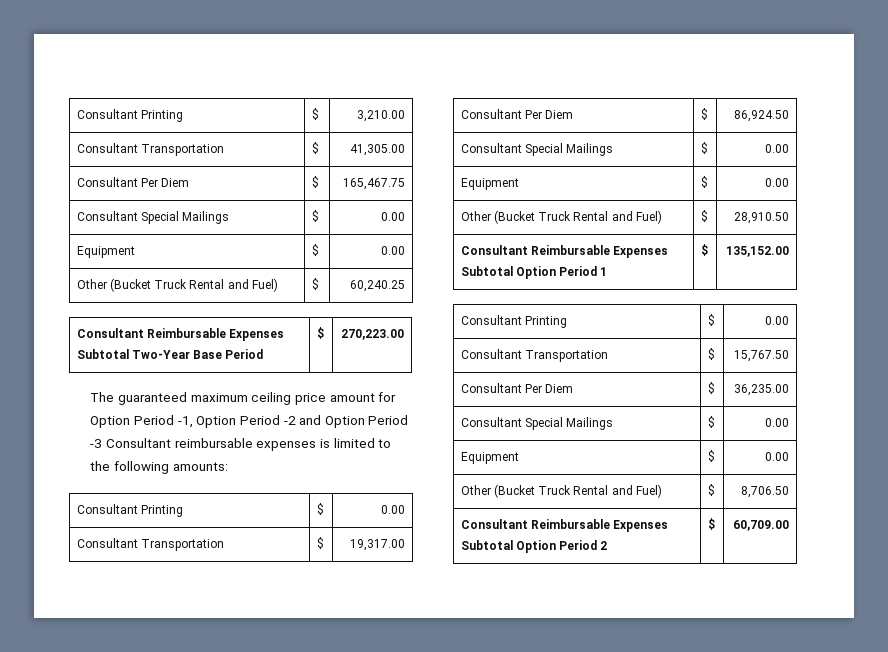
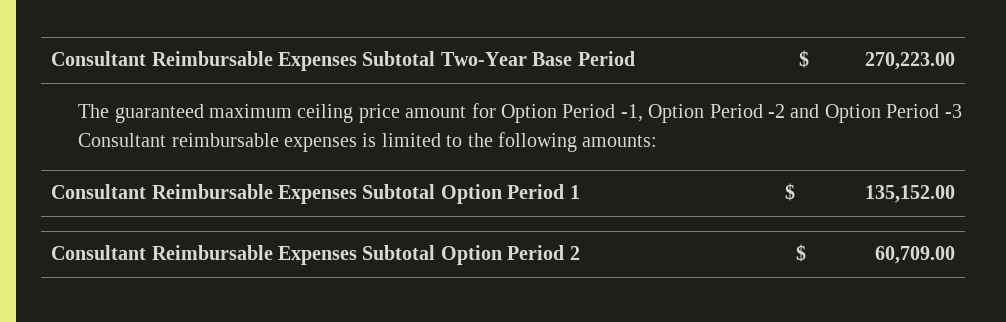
[76,109,183,122] [311,108,319,120] [357,110,406,122] [76,143,224,156] [311,142,319,154] [350,144,406,156] [76,177,190,187] [311,176,319,188] [343,178,406,190] [76,211,230,224] [311,210,319,222] [381,212,406,221] [76,246,135,258] [311,244,319,256] [381,246,406,255] [76,278,278,292] [311,278,319,290] [350,280,406,292] [76,328,144,338] Consultant Printing | $ | 3,210.00 // Consultant Transportation | $ | 41,305.00 // Consultant Per Diem | $ | 165,467.75 // Consultant Special Mailings | $ | 0.00 // Equipment | $ | 0.00 // Other (Bucket Truck Rental and Fuel) | $ | 60,240.25 // Consultant -> [51,51,147,66] Consultant
[76,504,183,517] [316,503,324,515] [381,505,406,514] [76,538,224,551] [316,537,324,549] [350,539,406,551] [460,109,574,119] [700,108,708,120] [734,110,790,122] [460,143,614,156] [700,142,708,154] [765,144,790,153] [460,178,519,190] [700,176,708,188] [765,178,790,187] [460,210,662,224] [700,210,708,222] [734,212,790,224] // Consultant Printing | $ | 0.00 // Consultant Transportation | $ | 19,317.00 // Consultant Per Diem | $ | 86,924.50 // Consultant Special Mailings | $ | 0.00 // Equipment | $ | 0.00 // Other (Bucket Truck Rental and Fuel) | $ | 28,910.50 -> (658, 141) none
[460,315,567,328] [707,314,715,326] [765,316,790,325] [460,349,608,362] [707,348,715,360] [734,350,790,362] [460,383,574,393] [707,382,715,394] [734,384,790,396] [460,417,614,430] [707,416,715,428] [765,418,790,427] [460,452,519,464] [707,450,715,462] [765,452,790,461] [460,484,662,498] [707,484,715,496] [741,486,790,498] // Consultant Printing | $ | 0.00 // Consultant Transportation | $ | 15,767.50 // Consultant Per Diem | $ | 36,235.00 // Consultant Special Mailings | $ | 0.00 // Equipment | $ | 0.00 // Other (Bucket Truck Rental and Fuel) | $ | 8,706.50 -> (955, 194) none

